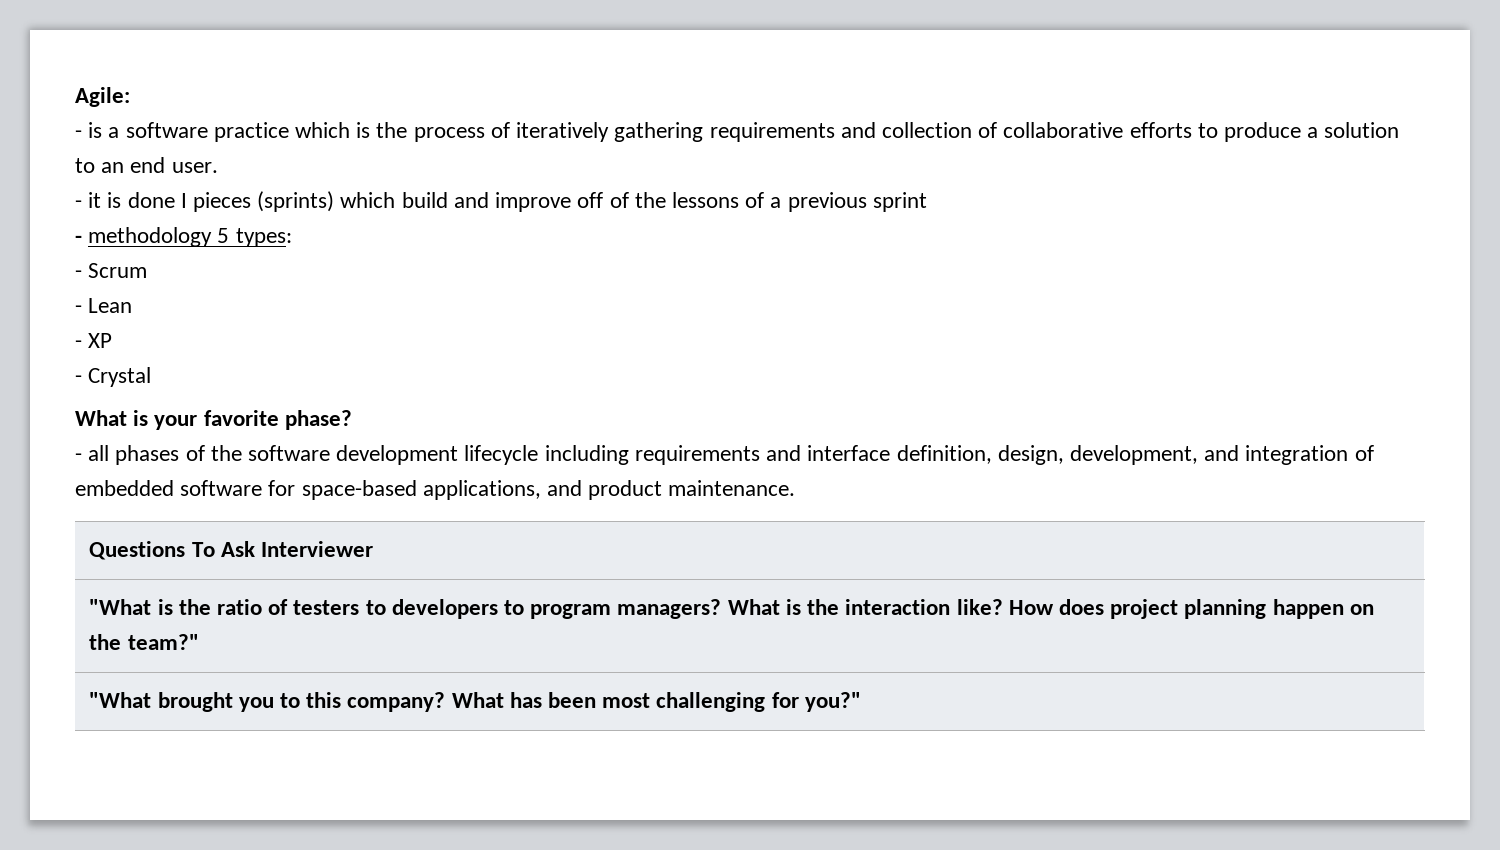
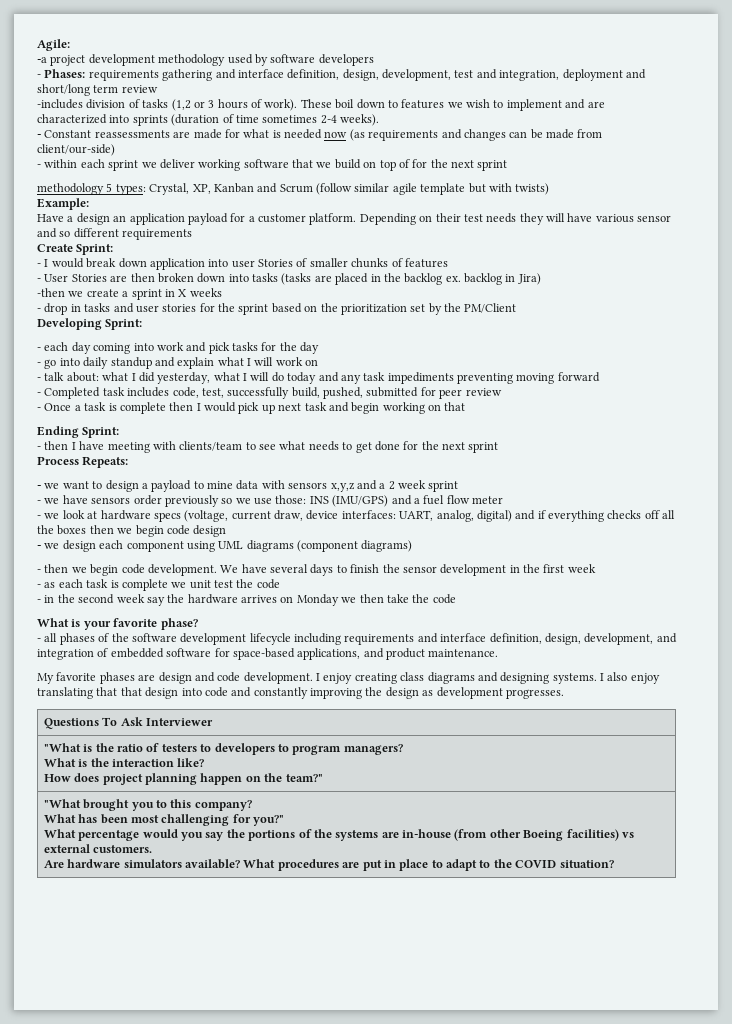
[75,122,1400,142] [75,157,218,173] [75,191,927,212] [75,227,292,247] [75,263,148,278] [75,298,133,313] [75,333,113,348] [75,367,152,387] - is a software practice which is the process of iteratively gathering requirements and collection of collaborative efforts to produce a solution to an end user. // - it is done I pieces (sprints) which build and improve off of the lessons of a previous sprint // - methodology 5 types: // - Scrum // - Lean // - XP // - Crystal -> [37,54,374,66] [37,69,646,81] [37,84,158,96] [37,99,605,111] [37,114,379,126] [37,129,603,141] [37,144,115,156] [37,159,508,171] [37,183,550,195] [37,198,89,210] [37,213,672,225] [37,228,193,240] [37,244,114,255] [37,258,448,270] [37,273,541,285] [37,288,222,300] [37,303,517,315] [37,318,143,330] [37,342,320,354] [37,357,319,369] [37,372,600,384] [37,387,502,399] [37,402,466,414] [37,426,120,438] [37,441,499,453] [37,456,129,468] [37,480,459,492] [37,495,503,507] [37,510,676,522] [37,525,227,537] [37,540,413,552] [37,564,596,576] [37,579,280,591] [37,594,456,606] -a project development methodology used by software developers // - Phases: requirements gathering and interface definition, design, development, test and integration, deployment and short/long term review // -includes division of tasks (1,2 or 3 hours of work). These boil down to features we wish to implement and are characterized into sprints (duration of time sometimes 2-4 weeks). // - Constant reassessments are made for what is needed now (as requirements and changes can be made from client/our-side) // - within each sprint we deliver working software that we build on top of for the next sprint // methodology 5 types: Crystal, XP, Kanban and Scrum (follow similar agile template but with twists) // Example: // Have a design an application payload for a customer platform. Depending on their test needs they will have various sensor and so different requirements // Create Sprint: // - I would break down application into user Stories of smaller chunks of features // - User Stories are then broken down into tasks (tasks are placed in the backlog ex. backlog in Jira) // -then we create a sprint in X weeks // - drop in tasks and user stories for the sprint based on the prioritization set by the PM/Client // Developing Sprint: // - each day coming into work and pick tasks for the day // - go into daily standup and explain what I will work on // - talk about: what I did yesterday, what I will do today and any task impediments preventing moving forward // - Completed task includes code, test, successfully build, pushed, submitted for peer review // - Once a task is complete then I would pick up next task and begin working on that // Ending Sprint: // - then I have meeting with clients/team to see what needs to get done for the next sprint // Process Repeats: // - we want to design a payload to mine data with sensors x,y,z and a 2 week sprint // - we have sensors order previously so we use those: INS (IMU/GPS) and a fuel flow meter // - we look at hardware specs (voltage, current draw, device interfaces: UART, analog, digital) and if everything checks off all the boxes then we begin code design // - we design each component using UML diagrams (component diagrams) // - then we begin code development. We have several days to finish the sensor development in the first week // - as each task is complete we unit test the code // - in the second week say the hardware arrives on Monday we then take the code
(796, 488) none -> [37,672,660,684] [37,687,564,699] // My favorite phases are design and code development. I enjoy creating class diagrams and designing systems. I also enjoy translating that that design into code and constantly improving the design as development progresses.
(722, 609) none -> (403, 749) //
(1003, 607) none -> (205, 762) //
(446, 702) none -> (252, 805) //
(861, 702) none -> [43,829,634,841] [43,844,153,853] [43,859,614,871] // What percentage would you say the portions of the systems are in-house (from other Boeing facilities) vs external customers. // Are hardware simulators available? What procedures are put in place to adapt to the COVID situation?

